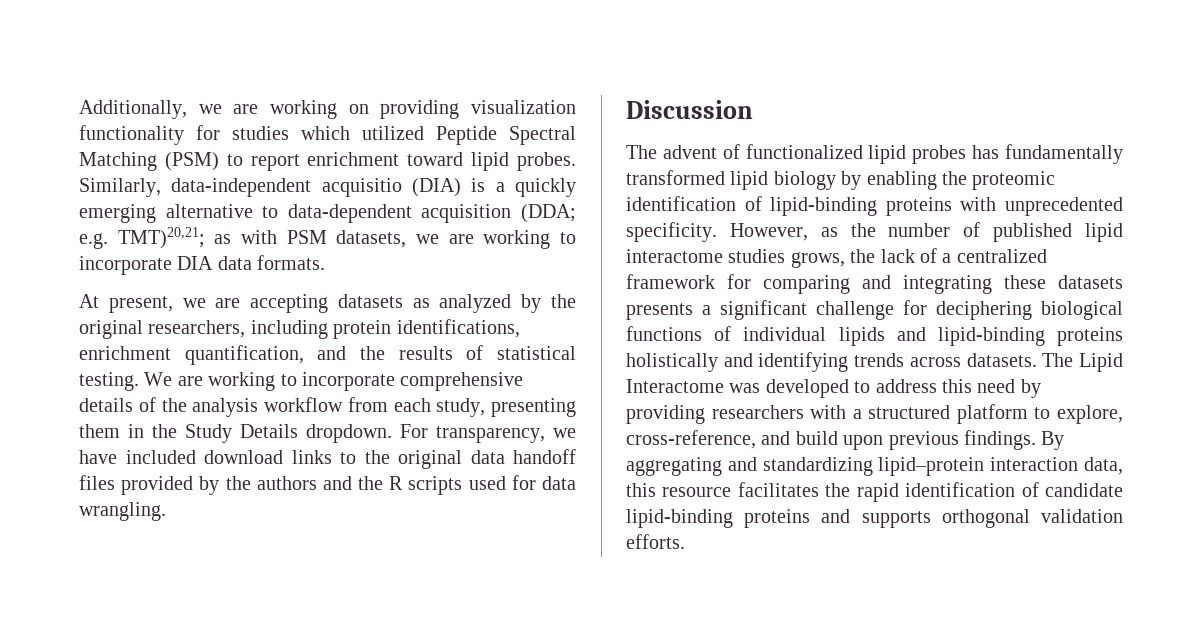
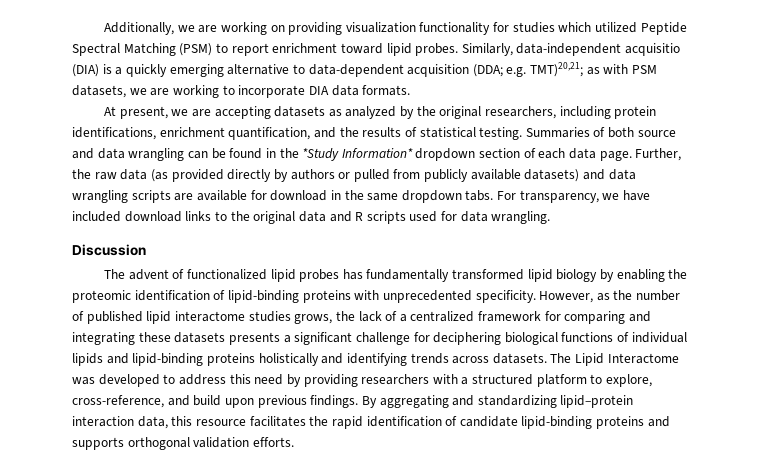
[144,372,524,391] [79,397,576,417] [79,424,392,443] We are working to incorporate comprehensive details of the analysis workflow from each study, presenting them in the Study Details dropdown. -> [525,127,676,138] [72,148,682,161] [72,169,636,182] [72,190,494,203] Summaries of both source and data wrangling can be found in the *Study Information* dropdown section of each data page. Further, the raw data (as provided directly by authors or pulled from publicly available datasets) and data wrangling scripts are available for download in the same dropdown tabs.
[513,449,576,464] [79,475,384,495] handoff files provided by the authors and the -> [329,211,352,222] and

